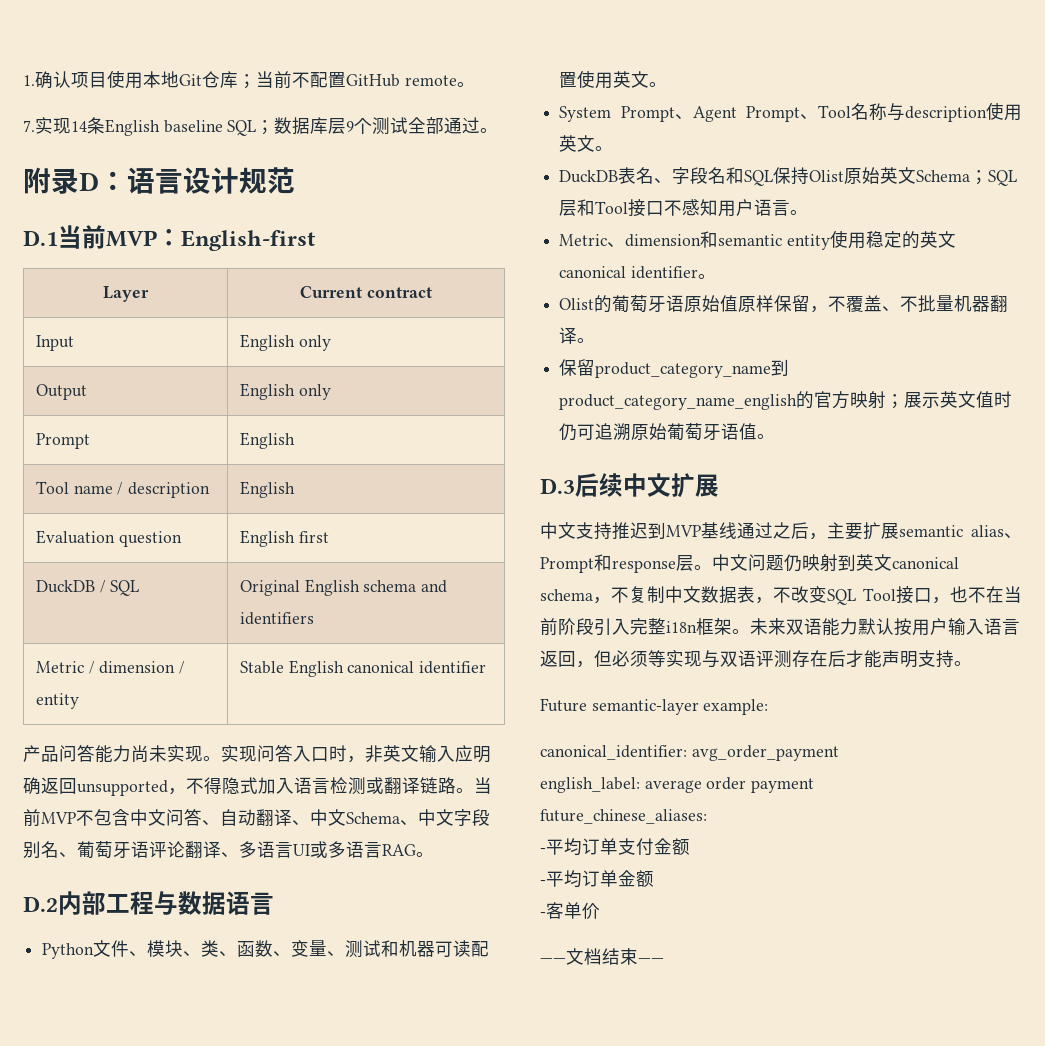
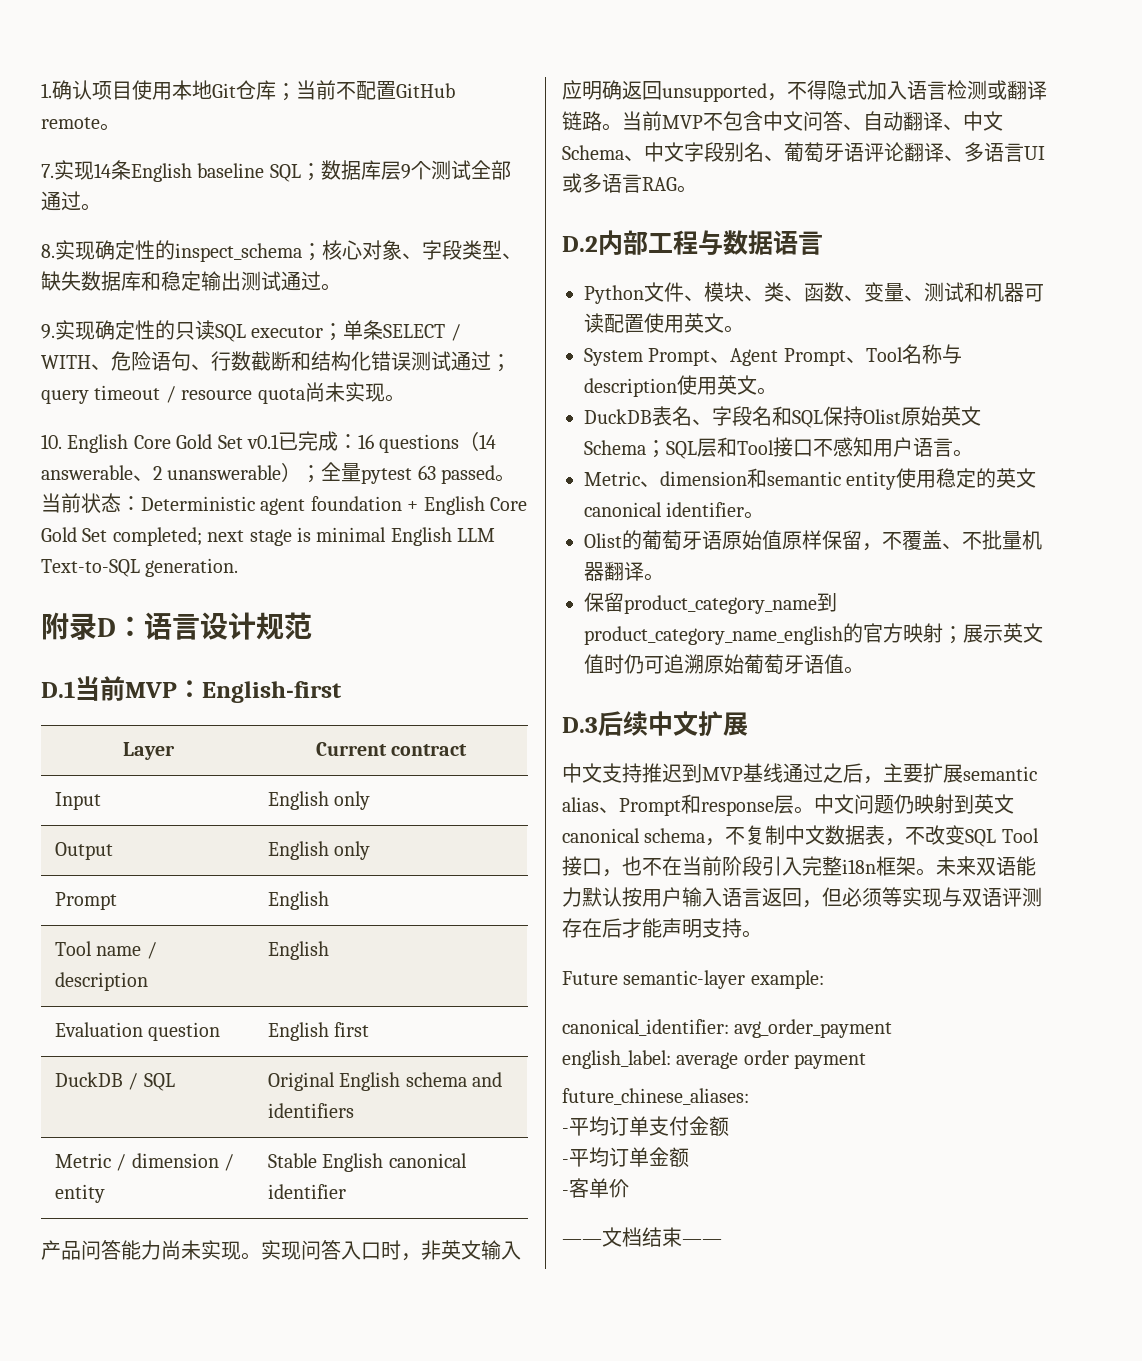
(499, 130) none -> [41,240,522,262] [41,271,341,291] [41,320,461,342] [41,351,511,372] [41,382,405,404] [41,431,497,453] [41,462,516,484] [41,493,527,515] [41,527,496,546] [41,558,239,577] // 8.实现确定性的inspect_schema；核心对象、字段类型、缺失数据库和稳定输出测试通过。 // 9.实现确定性的只读SQL executor；单条SELECT / WITH、危险语句、行数截断和结构化错误测试通过；query timeout / resource quota尚未实现。 // 10. English Core Gold Set v0.1已完成：16 questions（14 answerable、2 unanswerable）；全量pytest 63 passed。当前状态：Deterministic agent foundation + English Core Gold Set completed; next stage is minimal English LLM Text-to-SQL generation.

